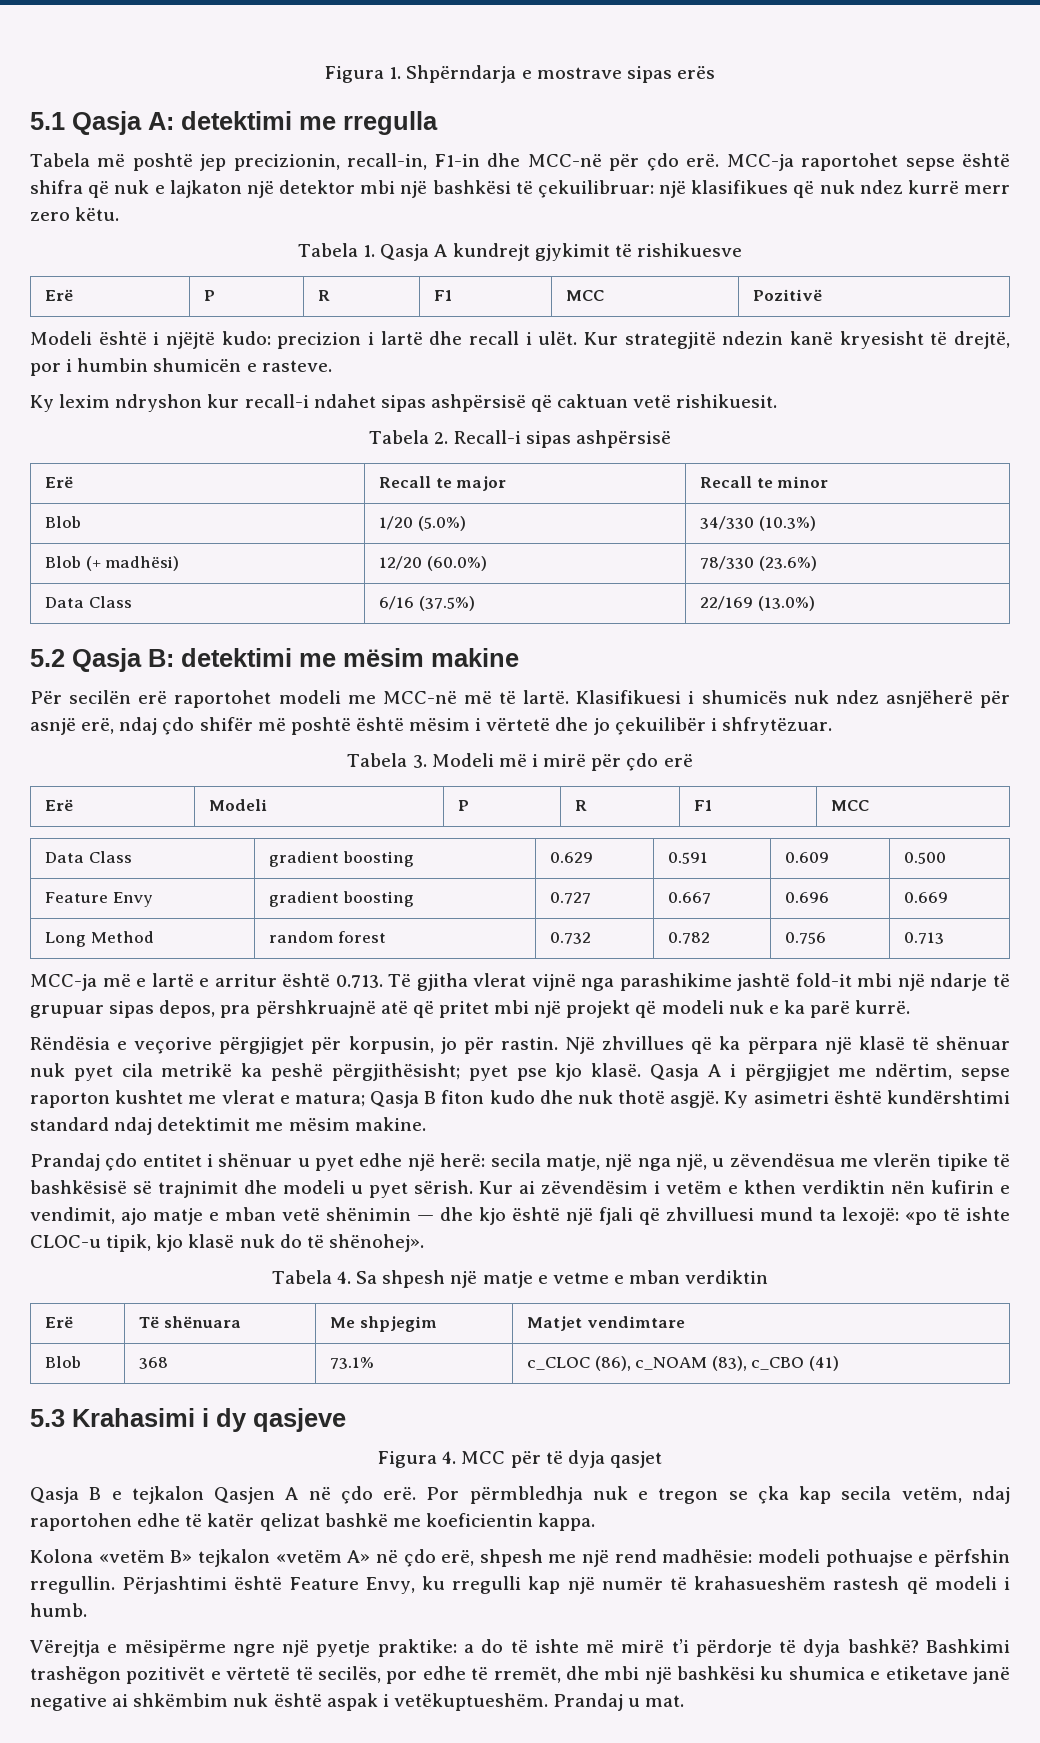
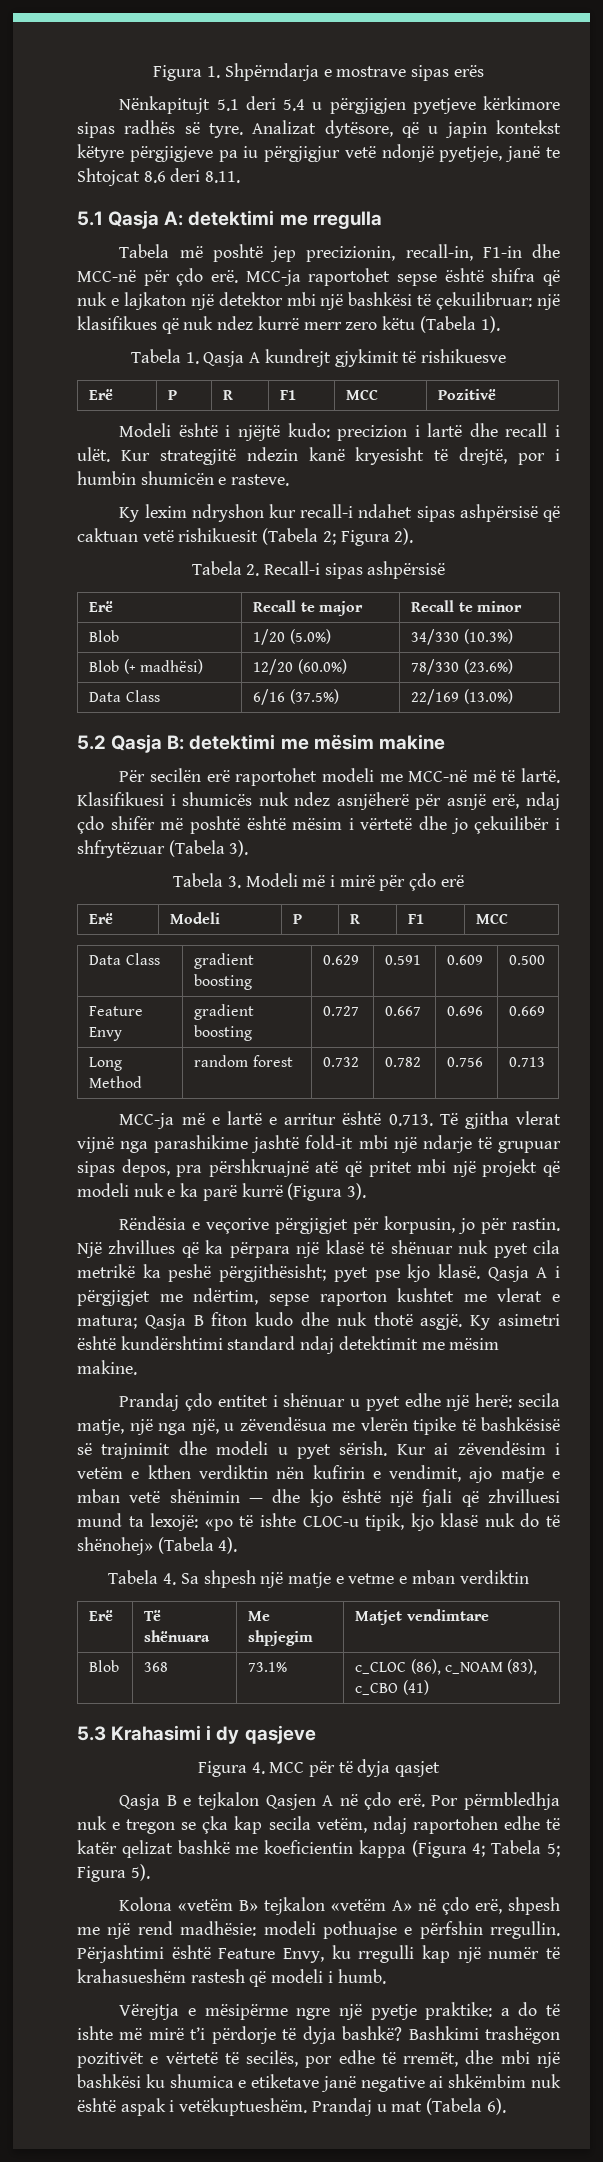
(715, 72) none -> [119,96,560,114] [77,120,561,138] [77,144,560,162] [77,168,241,186] // Nënkapitujt 5.1 deri 5.4 u përgjigjen pyetjeve kërkimore sipas radhës së tyre. Analizat dytësore, që u japin kontekst këtyre përgjigjeve pa iu përgjigjur vetë ndonjë pyetjeje, janë te Shtojcat 8.6 deri 8.11.
[75,207,120,221] këtu. -> [382,316,500,333] këtu (Tabela 1).
[676,394,778,408] rishikuesit. -> [178,528,414,546] rishikuesit (Tabela 2; Figura 2).
[721,717,832,735] shfrytëzuar. -> [77,840,249,858] shfrytëzuar (Tabela 3).
[855,1000,911,1014] kurrë. -> [241,1183,367,1201] kurrë (Figura 3).
[328,1234,424,1252] shënohej». -> [77,1537,238,1555] shënohej» (Tabela 4).
[538,1513,596,1531] kappa. -> [358,1840,560,1858] [77,1864,150,1882] kappa (Figura 4; Tabela 5; Figura 5).
[645,1695,685,1707] mat. -> [391,2098,506,2115] mat (Tabela 6).

